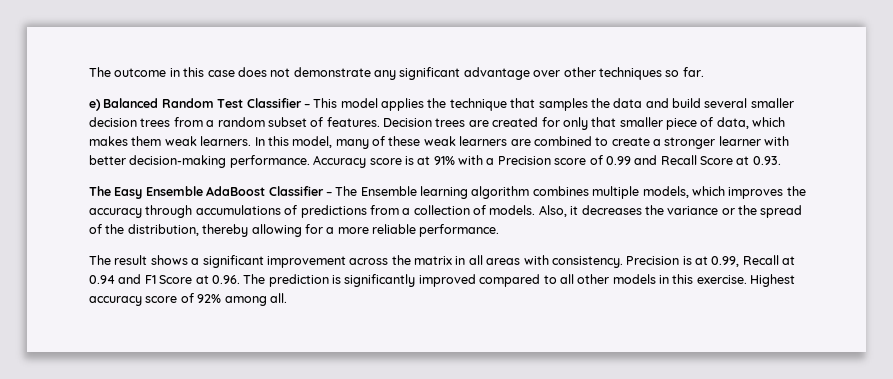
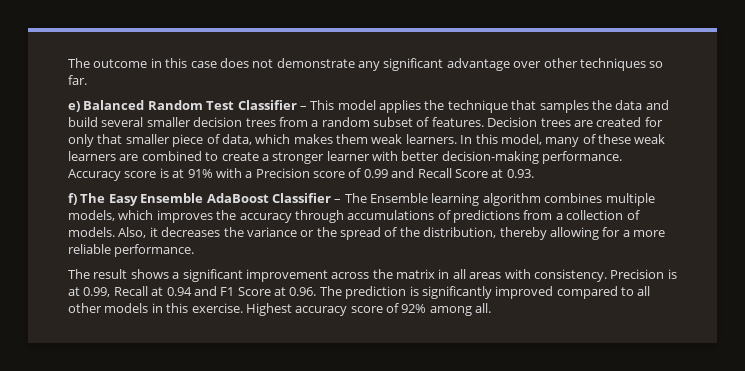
(781, 160) none -> [68,193,77,205] f)

